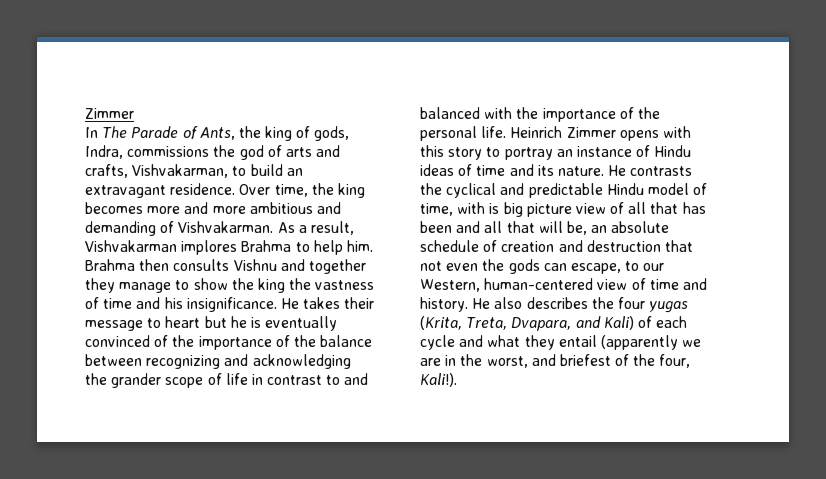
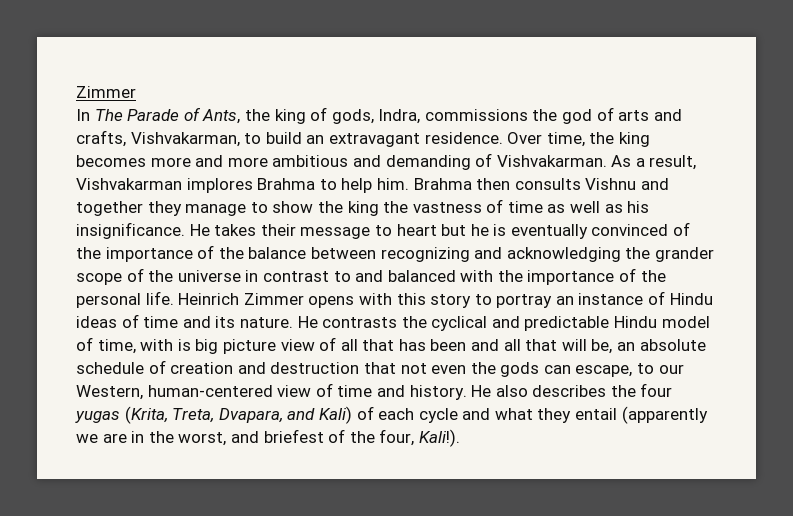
[136,297,161,309] and -> [547,201,623,213] as well as
[225,373,248,385] life -> [148,270,241,282] the universe

